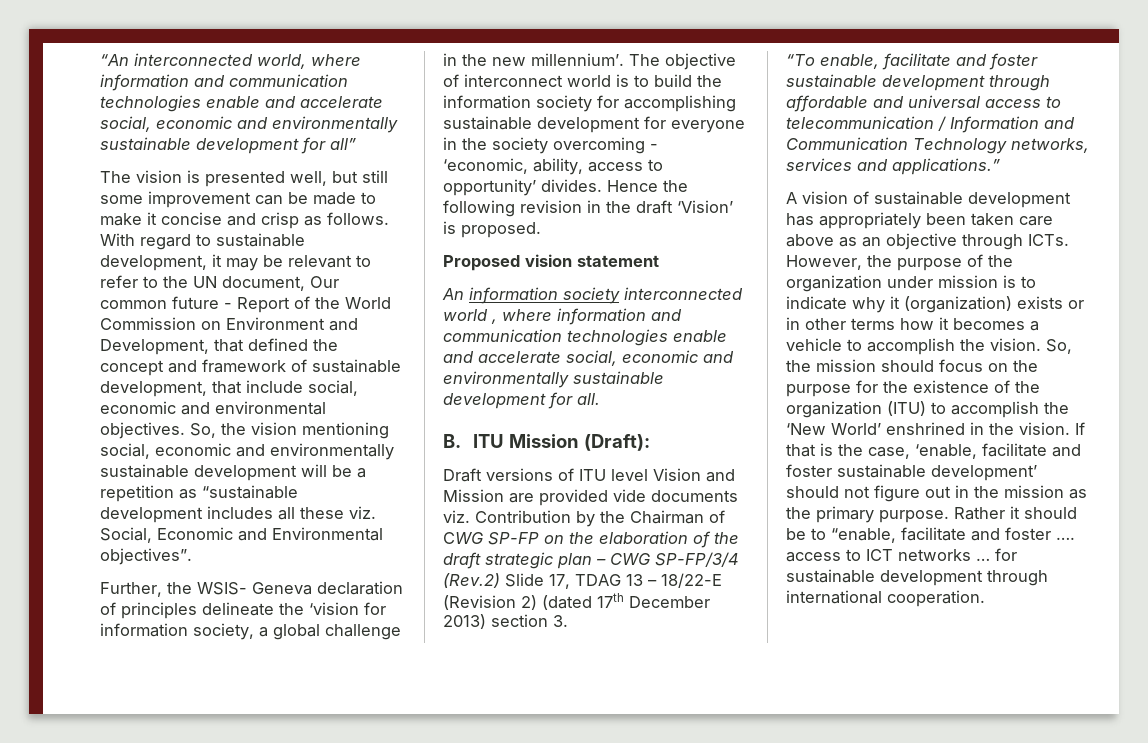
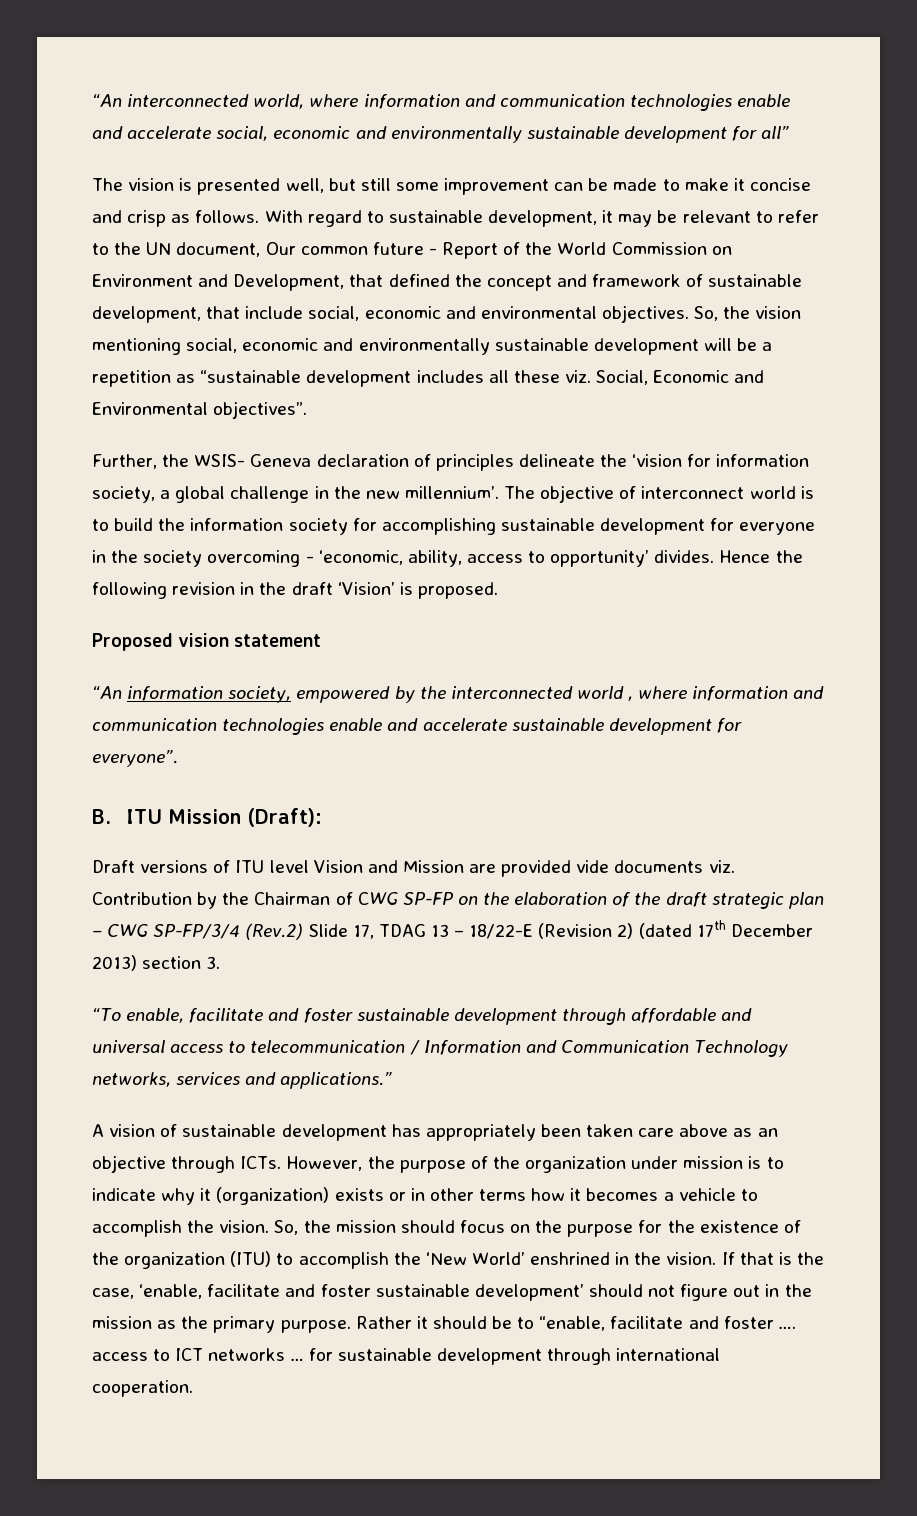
[442,287,620,304] An information society -> [92,686,446,703] “An information society, empowered by the
[566,350,734,366] [443,371,664,388] [443,392,600,409] social, economic and environmentally sustainable development for all. -> [511,718,742,735] [92,750,178,767] sustainable development for everyone”.

